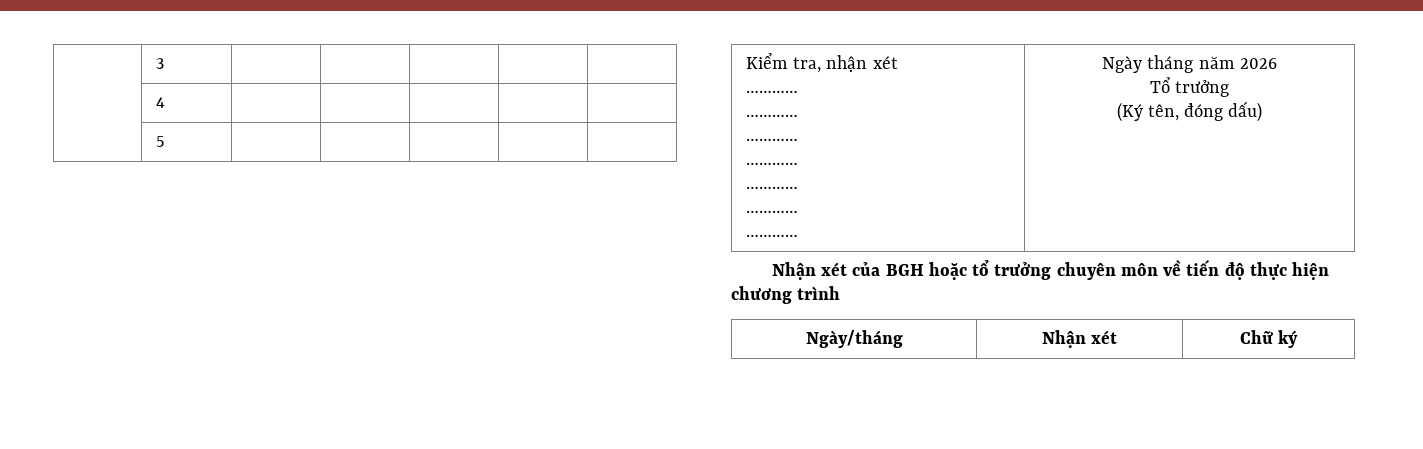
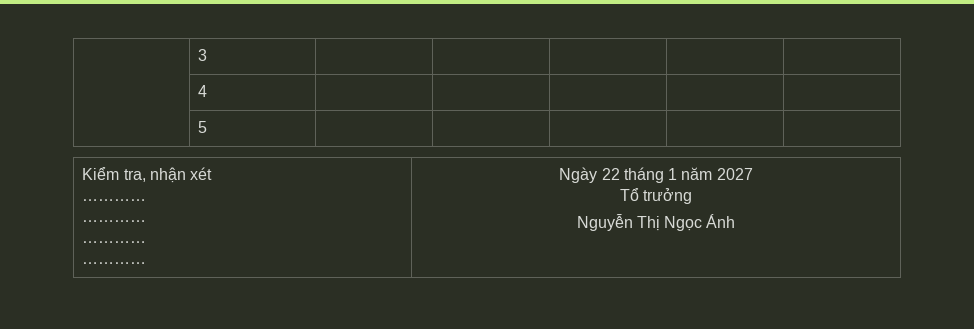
[745,186,798,189] [745,210,798,213] [745,234,798,237] [1102,55,1277,73] [1149,77,1230,97] [1116,101,1263,122] [771,260,1330,280] [731,286,841,304] [805,330,903,348] [1041,330,1118,348] [1239,330,1299,348] // ………… // ………… // ………… | Ngày tháng năm 2026 // Tổ trưởng // (Ký tên, đóng dấu) // Nhận xét của BGH hoặc tổ trưởng chuyên môn về tiến độ thực hiện chương trình // Ngày/tháng | Nhận xét | Chữ ký -> [559,167,753,183] [619,188,693,204] [576,214,736,231] | Ngày 22 tháng 1 năm 2027 // Tổ trưởng // Nguyễn Thị Ngọc Ánh

